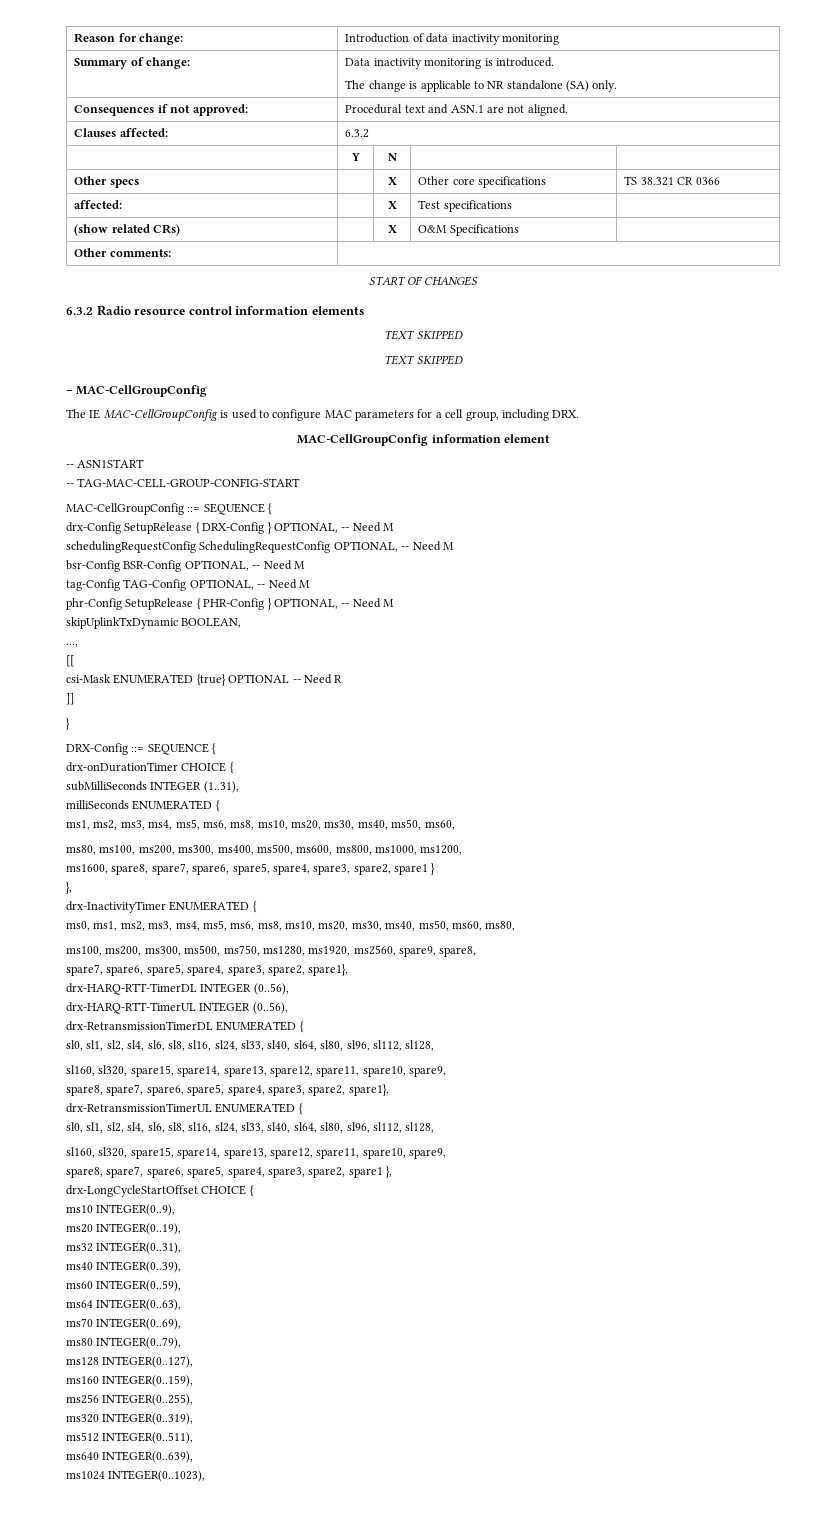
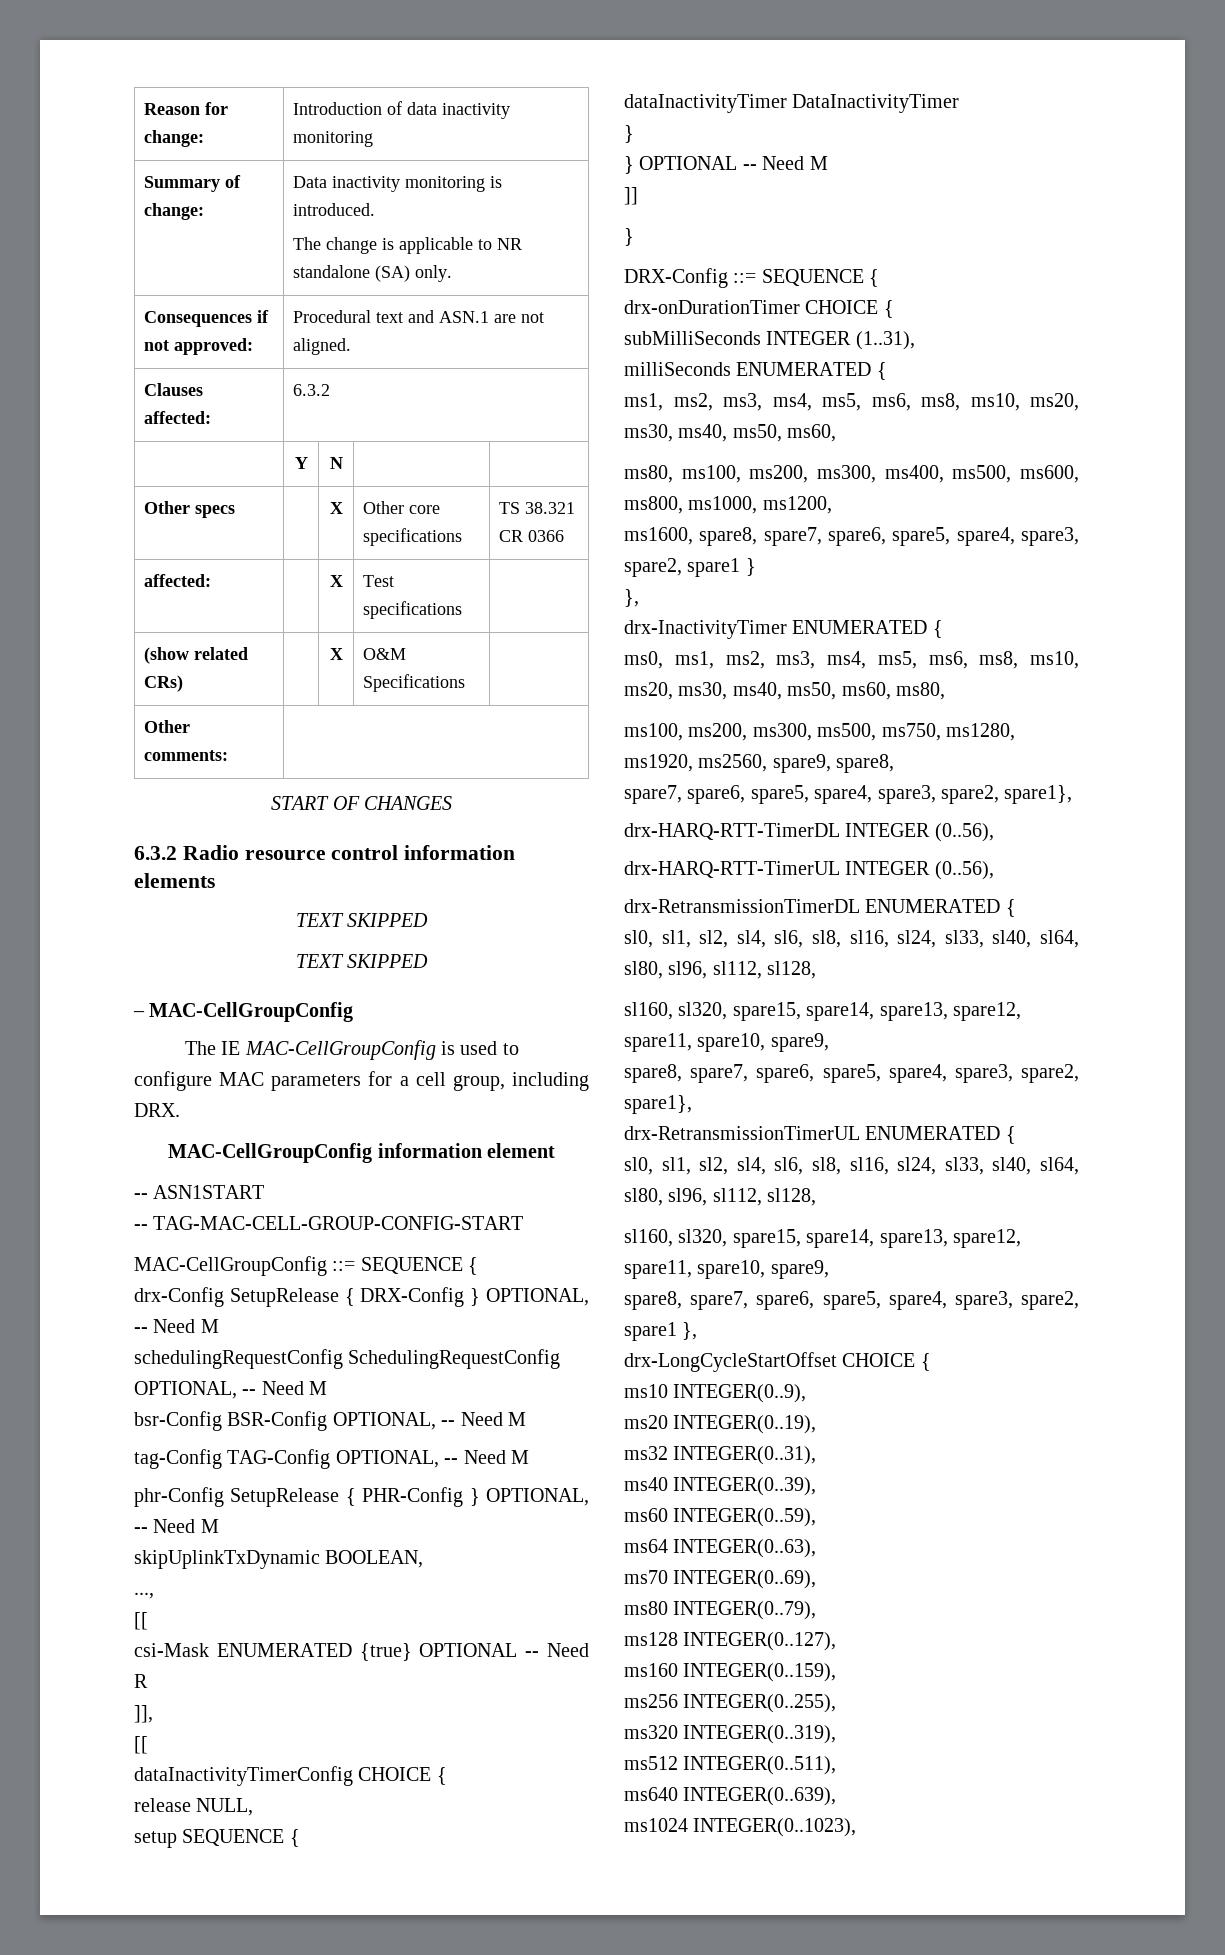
(343, 679) none -> [134,1705,153,1723] [134,1736,148,1754] [134,1766,447,1786] [134,1798,254,1816] [134,1829,300,1848] [624,94,960,113] [624,125,634,143] [624,156,828,174] // ]], // [[ // dataInactivityTimerConfig CHOICE { // release NULL, // setup SEQUENCE { // dataInactivityTimer DataInactivityTimer // } // } OPTIONAL -- Need M

